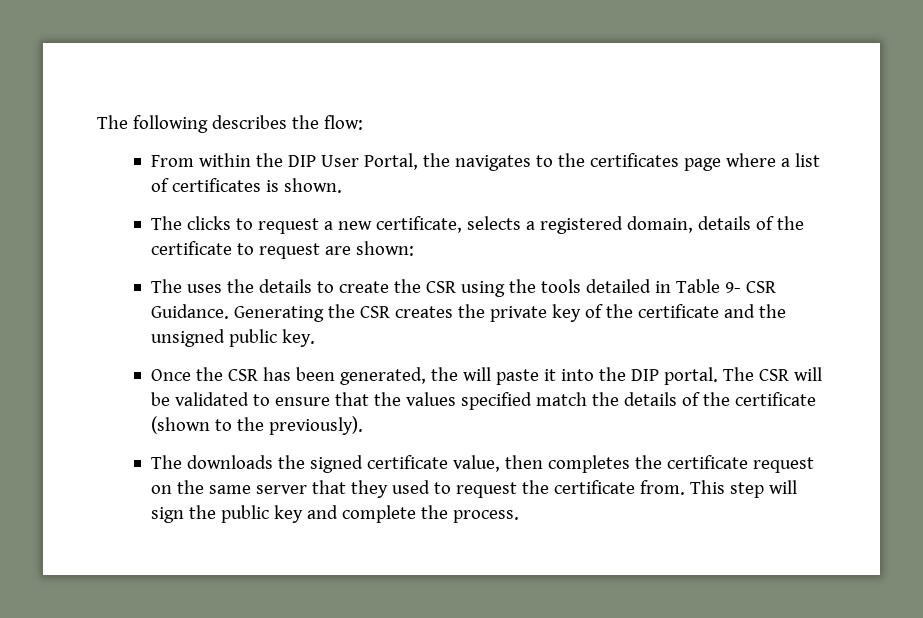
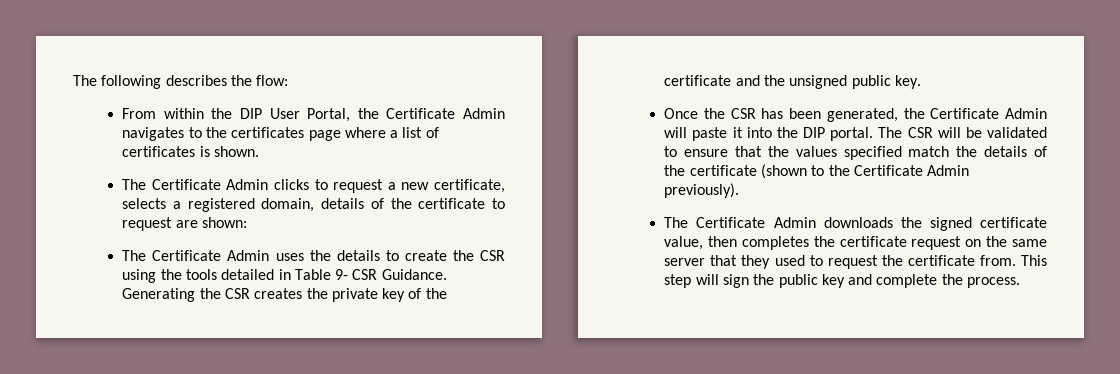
(450, 160) none -> [386,108,506,119] Certificate Admin
(182, 223) none -> [151,179,269,190] Certificate Admin
(182, 286) none -> [152,250,270,261] Certificate Admin
(458, 374) none -> [930,108,1047,119] Certificate Admin
(264, 424) none -> [853,165,970,176] Certificate Admin
(182, 462) none -> [696,217,816,228] Certificate Admin

